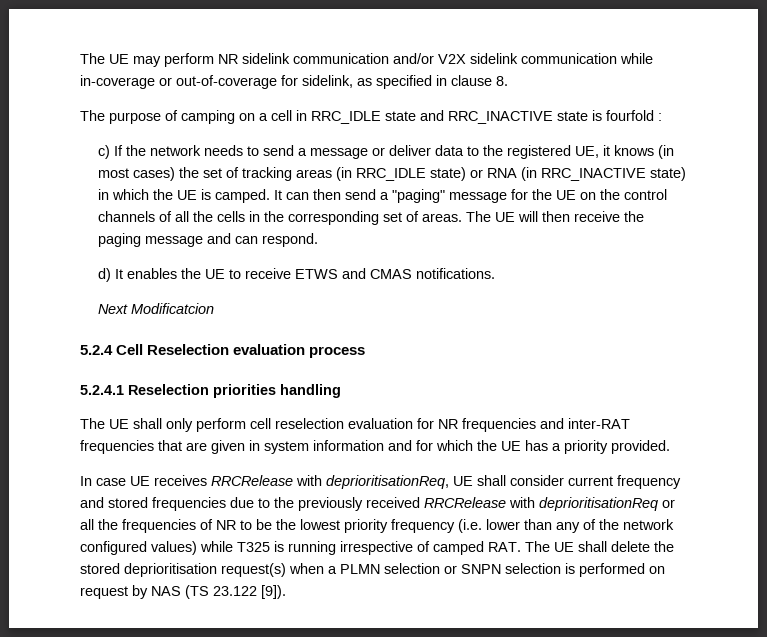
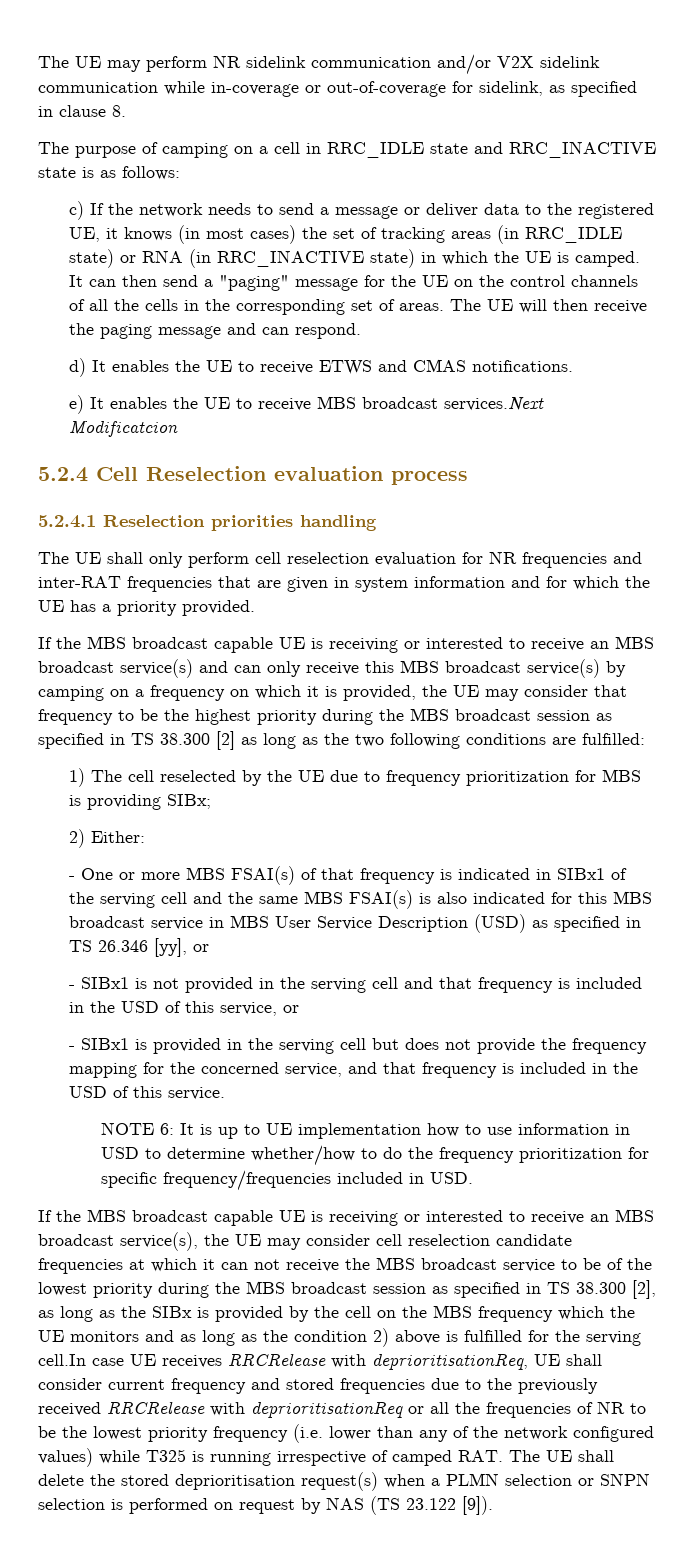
[606,110,662,121] fourfold : -> [100,166,180,180] as follows:
[98,304,129,314] Next -> [69,395,545,414] e) It enables the UE to receive MBS broadcast services.Next
[80,476,92,486] In -> [38,636,654,653] [38,659,626,678] [38,685,627,701] [38,708,612,725] [38,731,645,750] [69,768,642,787] [69,794,212,810] [69,829,146,848] [69,866,628,885] [69,890,653,909] [69,914,642,933] [69,938,210,957] [69,977,643,993] [69,1001,300,1016] [69,1038,648,1054] [69,1062,639,1078] [69,1086,226,1100] [100,1122,630,1139] [100,1145,649,1166] [100,1170,473,1191] [38,1209,654,1226] [38,1232,572,1251] [38,1257,652,1274] [38,1280,656,1299] [38,1305,635,1322] [38,1328,641,1347] [38,1354,86,1366] If the MBS broadcast capable UE is receiving or interested to receive an MBS broadcast service(s) and can only receive this MBS broadcast service(s) by camping on a frequency on which it is provided, the UE may consider that frequency to be the highest priority during the MBS broadcast session as specified in TS 38.300 [2] as long as the two following conditions are fulfilled: // 1) The cell reselected by the UE due to frequency prioritization for MBS is providing SIBx; // 2) Either: // - One or more MBS FSAI(s) of that frequency is indicated in SIBx1 of the serving cell and the same MBS FSAI(s) is also indicated for this MBS broadcast service in MBS User Service Description (USD) as specified in TS 26.346 [yy], or // - SIBx1 is not provided in the serving cell and that frequency is included in the USD of this service, or // - SIBx1 is provided in the serving cell but does not provide the frequency mapping for the concerned service, and that frequency is included in the USD of this service. // NOTE 6: It is up to UE implementation how to use information in USD to determine whether/how to do the frequency prioritization for specific frequency/frequencies included in USD. // If the MBS broadcast capable UE is receiving or interested to receive an MBS broadcast service(s), the UE may consider cell reselection candidate frequencies at which it can not receive the MBS broadcast service to be of the lowest priority during the MBS broadcast session as specified in TS 38.300 [2], as long as the SIBx is provided by the cell on the MBS frequency which the UE monitors and as long as the condition 2) above is fulfilled for the serving cell.In

